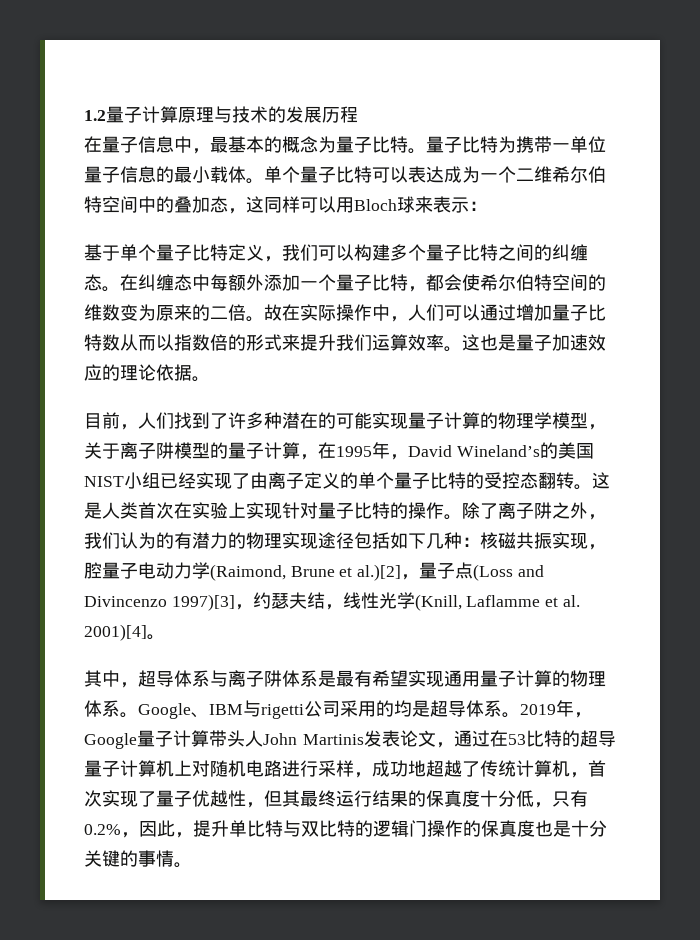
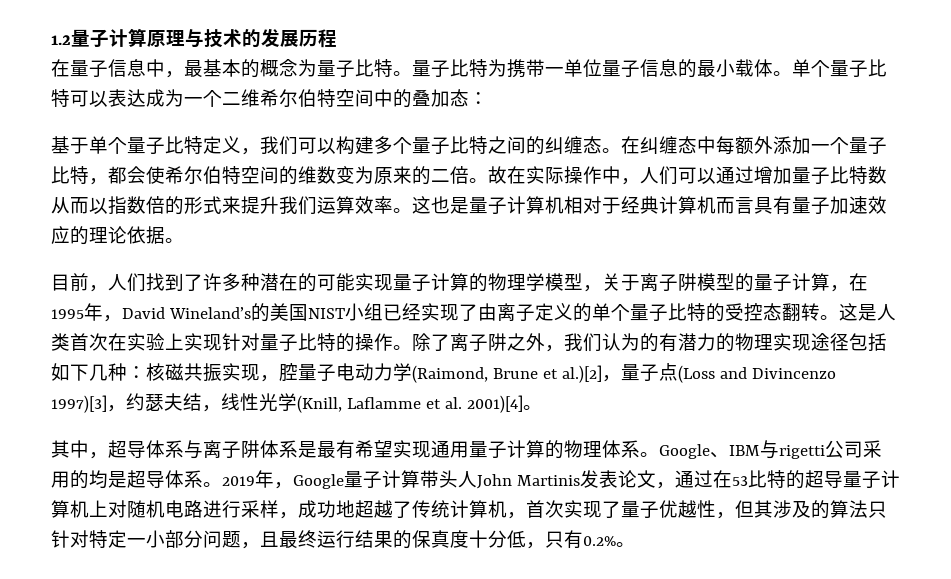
[228,196,469,214] ，这同样可以用Bloch球来表示 -> (469, 98) none
(552, 343) none -> [507,196,830,215] 计算机相对于经典计算机而言具有量子
(300, 798) none -> [773,500,887,519] [51,530,279,549] 涉及的算法只针对特定一小部分问题，且
[121,820,607,838] [84,850,174,867] ，因此，提升单比特与双比特的逻辑门操作的保真度也是十分关键的事情 -> (616, 541) none

